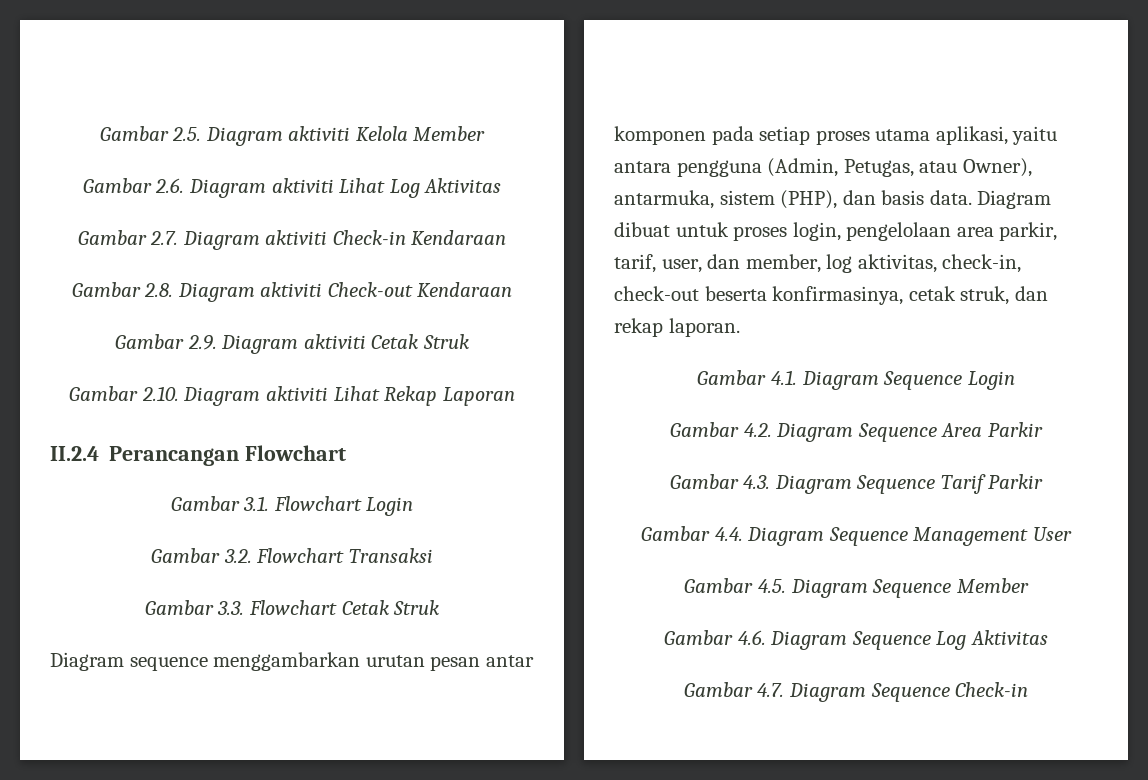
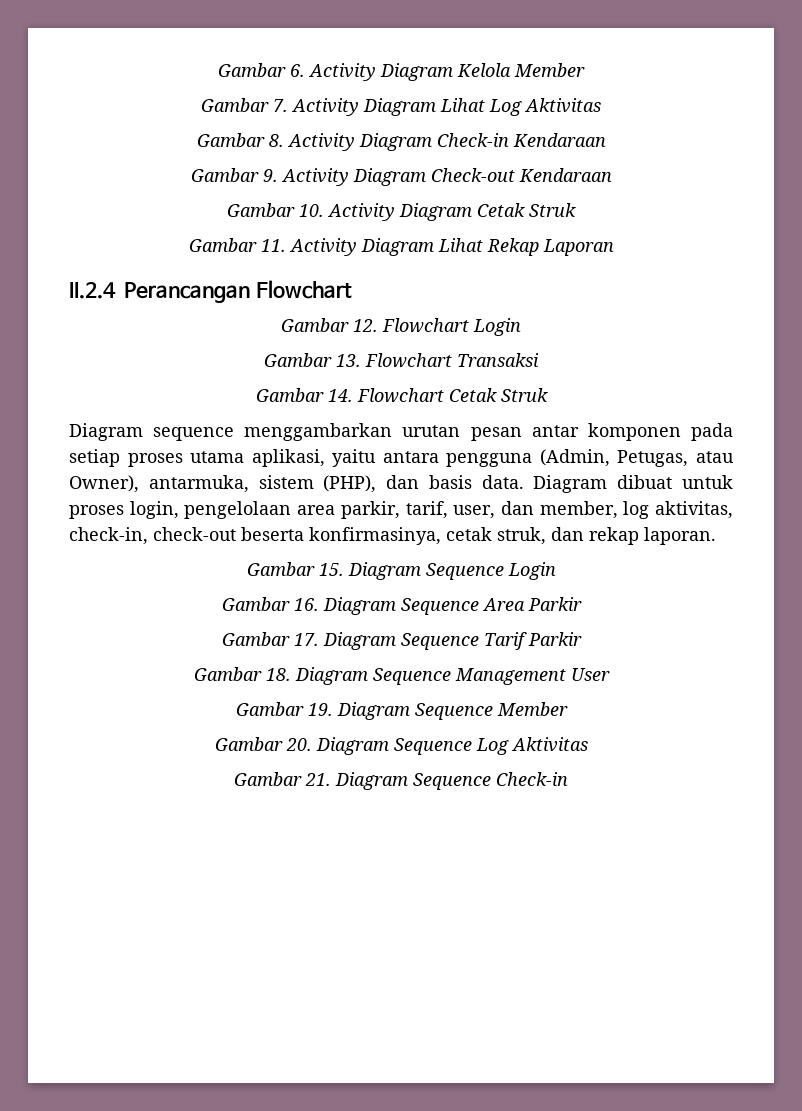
[99,126,351,146] Gambar 2.5. Diagram aktiviti -> [218,63,453,81] Gambar 6. Activity Diagram
[155,178,334,198] 2.6. Diagram aktiviti -> [273,98,436,116] 7. Activity Diagram
[150,230,328,250] 2.7. Diagram aktiviti -> [268,133,432,151] 8. Activity Diagram
[144,282,323,302] 2.8. Diagram aktiviti -> [262,168,426,186] 9. Activity Diagram
[187,334,366,354] 2.9. Diagram aktiviti -> [299,203,472,221] 10. Activity Diagram
[141,386,328,406] 2.10. Diagram aktiviti -> [260,238,434,256] 11. Activity Diagram
[243,496,270,511] 3.1. -> [353,319,378,332] 12.
[223,549,252,563] 3.2. -> [336,354,361,367] 13.
[217,601,245,615] 3.3. -> [327,389,353,402] 14.
[770,370,797,385] 4.1. -> [318,563,344,576] 15.
[743,423,772,437] 4.2. -> [293,598,319,611] 16.
[743,475,771,489] 4.3. -> [293,633,319,646] 17.
[714,527,743,541] 4.4. -> [265,668,291,681] 18.
[757,579,786,593] 4.5. -> [307,703,333,716] 19.
[737,630,766,645] 4.6. -> [285,738,312,751] 20.
[757,683,785,697] 4.7. -> [305,773,331,786] 21.

